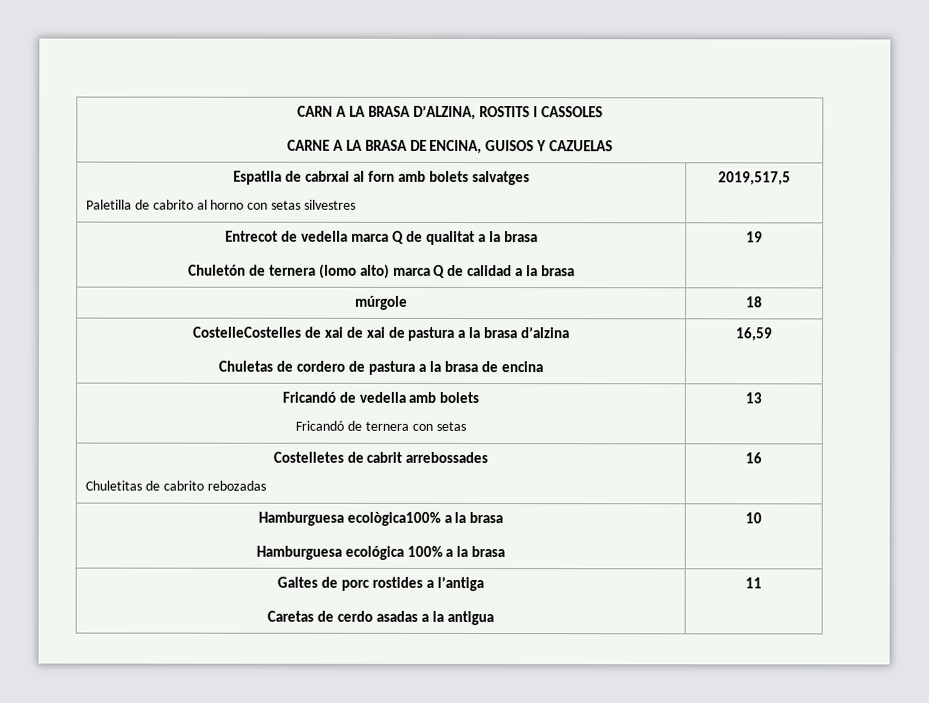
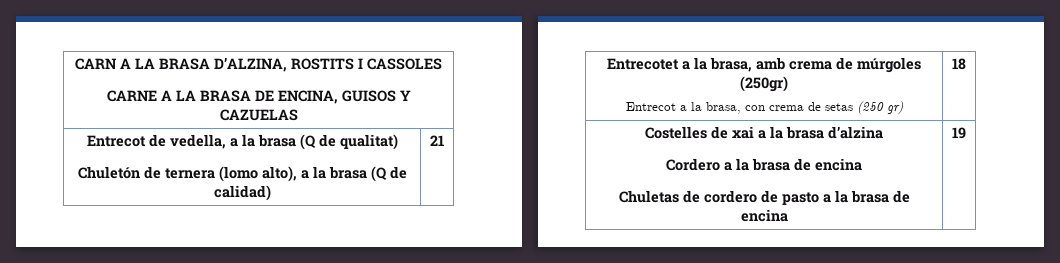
[233,170,530,186] [86,199,356,210] [718,171,791,186] [225,230,538,246] Espatlla de cabrxai al forn amb bolets salvatges // Paletilla de cabrito al horno con setas silvestres | 2019,517,5 // Entrecot de vedella marca Q de qualitat a la brasa -> [86,134,398,150] Entrecot de vedella, a la brasa (Q de qualitat)
[359,263,576,279] [746,231,763,243] [355,295,408,310] alto) marca Q de calidad a la brasa | 19 // múrgole -> [261,166,407,182] [213,185,271,201] [430,135,444,146] [607,57,921,73] [740,76,788,92] [625,101,903,114] alto), a la brasa (Q de calidad) | 21 // Entrecotet a la brasa, amb crema de múrgoles (250gr) // Entrecot a la brasa, con crema de setas (250 gr)
[192,326,456,341] CostelleCostelles de xai de xai de pastura -> [645,126,754,139] Costelles de xai
(571, 333) none -> [666,158,862,171] // Cordero a la brasa de encina
[368,360,416,375] pastura -> [781,192,819,205] pasto
[736,327,773,342] [281,391,480,404] [295,420,466,432] [745,392,762,404] [272,451,489,464] [85,480,266,491] [745,452,762,464] [257,511,504,526] [255,545,506,560] [745,512,762,524] [277,576,484,592] [267,610,494,626] [745,577,762,589] 16,59 // Fricandó de vedella amb bolets // Fricandó de ternera con setas | 13 // Costelletes de cabrit arrebossades // Chuletitas de cabrito rebozadas | 16 // Hamburguesa ecològica100% a la brasa // Hamburguesa ecológica 100% a la brasa | 10 // Galtes de porc rostides a l’antiga // Caretas de cerdo asadas a la antigua | 11 -> [952,127,966,139] 19

